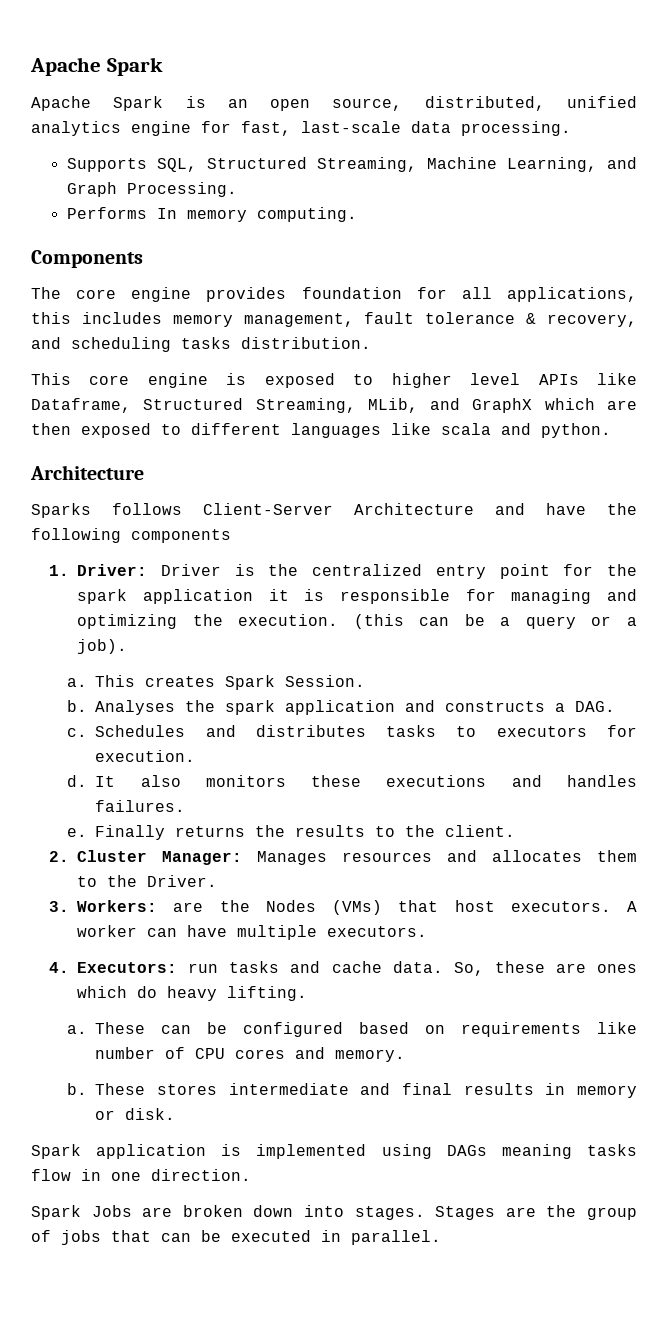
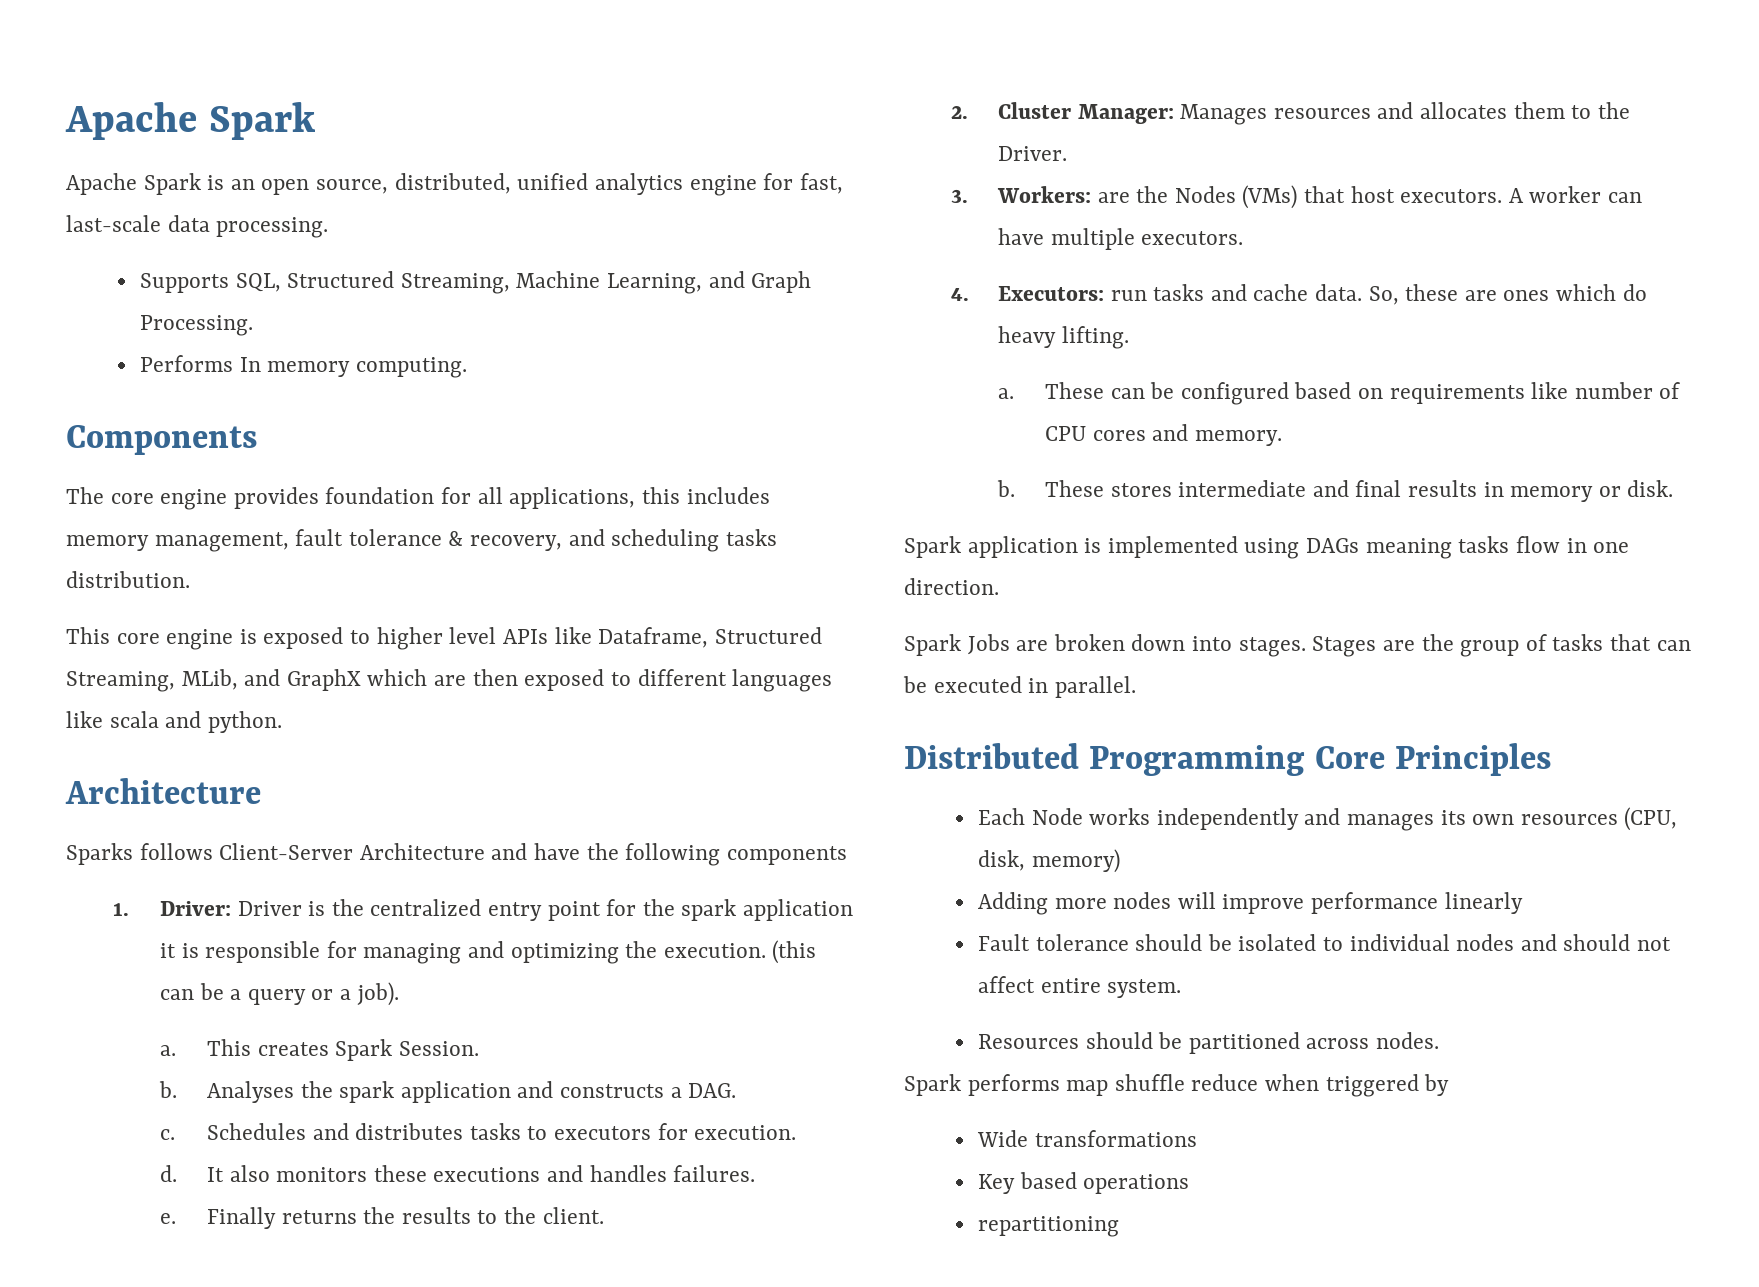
[61,1230,101,1245] jobs -> [1552,634,1604,651] tasks
(441, 1237) none -> [904,743,1551,776] [977,807,1678,831] [977,849,1120,873] [977,892,1523,915] [977,934,1672,951] [977,976,1182,998] [977,1032,1439,1054] [904,1074,1450,1097] [976,1130,1197,1147] [977,1172,1190,1194] [977,1216,1119,1237] // Distributed Programming Core Principles // Each Node works independently and manages its own resources (CPU, disk, memory) // Adding more nodes will improve performance linearly // Fault tolerance should be isolated to individual nodes and should not affect entire system. // Resources should be partitioned across nodes. // Spark performs map shuffle reduce when triggered by // Wide transformations // Key based operations // repartitioning

